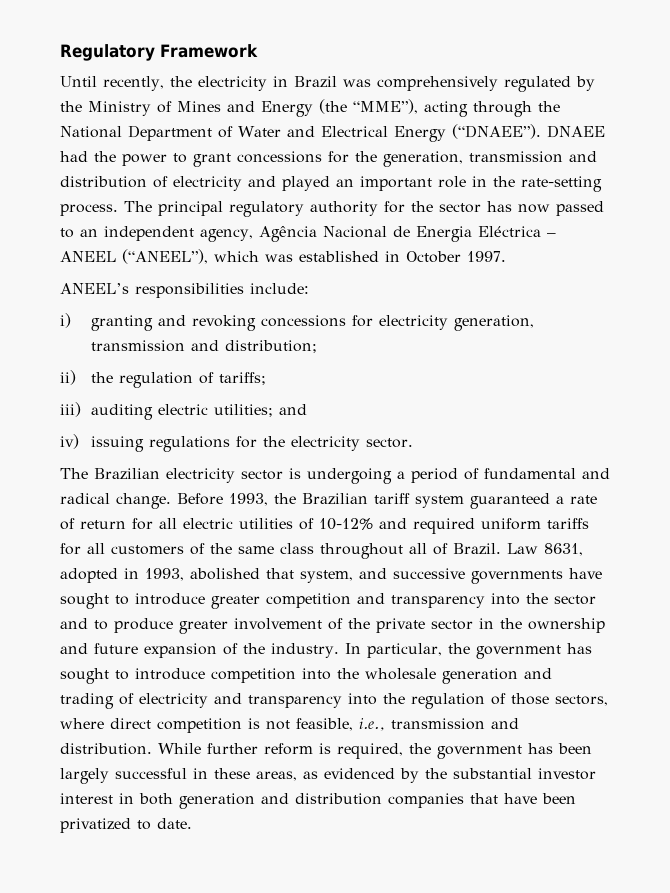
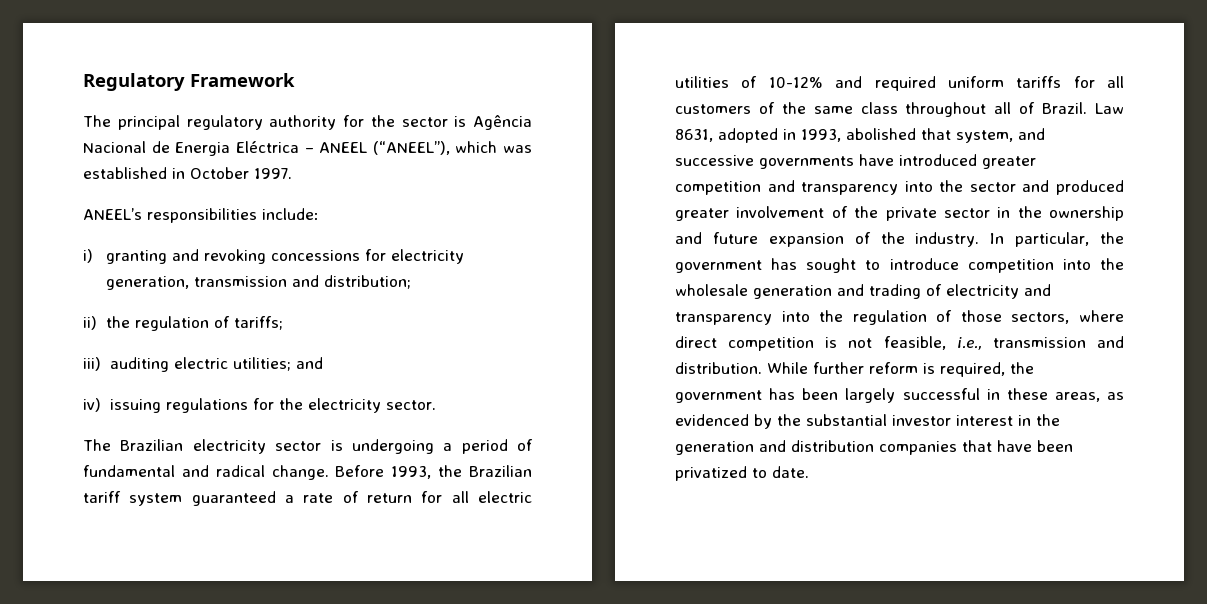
[60,76,595,92] [60,99,560,117] [60,124,605,142] [60,151,597,167] [60,176,602,192] [60,204,118,216] Until recently, the electricity in Brazil was comprehensively regulated by the Ministry of Mines and Energy (the “MME”), acting through the National Department of Water and Electrical Energy (“DNAEE”). DNAEE had the power to grant concessions for the generation, transmission and distribution of electricity and played an important role in the rate-setting process. -> (295, 80) none
[487,201,604,216] [60,226,253,242] has now passed to an independent agency, -> [454,116,467,127] is
[60,593,205,609] sought to introduce -> [899,154,977,166] introduced
[94,618,173,633] to produce -> [1056,180,1124,195] produced
[139,793,173,805] both -> [1036,414,1060,426] the

